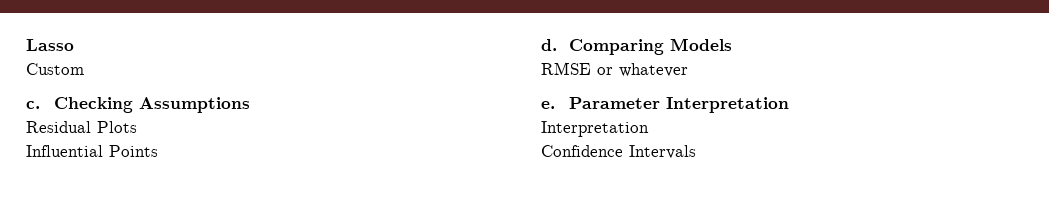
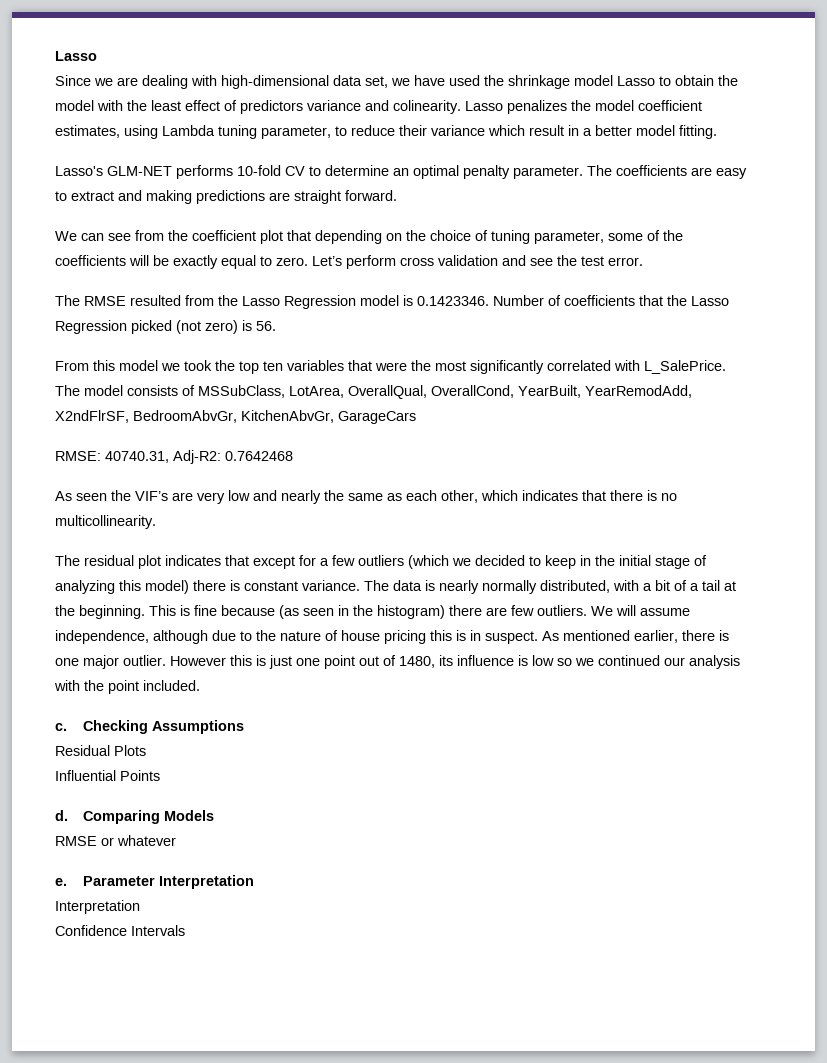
[26,63,84,75] Custom -> [55,75,738,89] [55,100,702,114] [55,125,717,139] [55,165,747,179] [55,190,397,204] [55,230,683,244] [55,255,643,269] [55,295,729,309] [55,320,276,334] [55,360,726,374] [55,385,692,399] [55,410,416,424] [55,450,293,464] [55,490,677,504] [55,515,156,529] [55,555,707,569] [55,580,736,594] [55,605,690,619] [55,630,729,644] [55,655,740,669] [54,680,200,694] Since we are dealing with high-dimensional data set, we have used the shrinkage model Lasso to obtain the model with the least effect of predictors variance and colinearity. Lasso penalizes the model coefficient estimates, using Lambda tuning parameter, to reduce their variance which result in a better model fitting. // Lasso's GLM-NET performs 10-fold CV to determine an optimal penalty parameter. The coefficients are easy to extract and making predictions are straight forward. // We can see from the coefficient plot that depending on the choice of tuning parameter, some of the coefficients will be exactly equal to zero. Let’s perform cross validation and see the test error. // The RMSE resulted from the Lasso Regression model is 0.1423346. Number of coefficients that the Lasso Regression picked (not zero) is 56. // From this model we took the top ten variables that were the most significantly correlated with L_SalePrice. The model consists of MSSubClass, LotArea, OverallQual, OverallCond, YearBuilt, YearRemodAdd, X2ndFlrSF, BedroomAbvGr, KitchenAbvGr, GarageCars // RMSE: 40740.31, Adj-R2: 0.7642468 // As seen the VIF’s are very low and nearly the same as each other, which indicates that there is no multicollinearity. // The residual plot indicates that except for a few outliers (which we decided to keep in the initial stage of analyzing this model) there is constant variance. The data is nearly normally distributed, with a bit of a tail at the beginning. This is fine because (as seen in the histogram) there are few outliers. We will assume independence, although due to the nature of house pricing this is in suspect. As mentioned earlier, there is one major outlier. However this is just one point out of 1480, its influence is low so we continued our analysis with the point included.

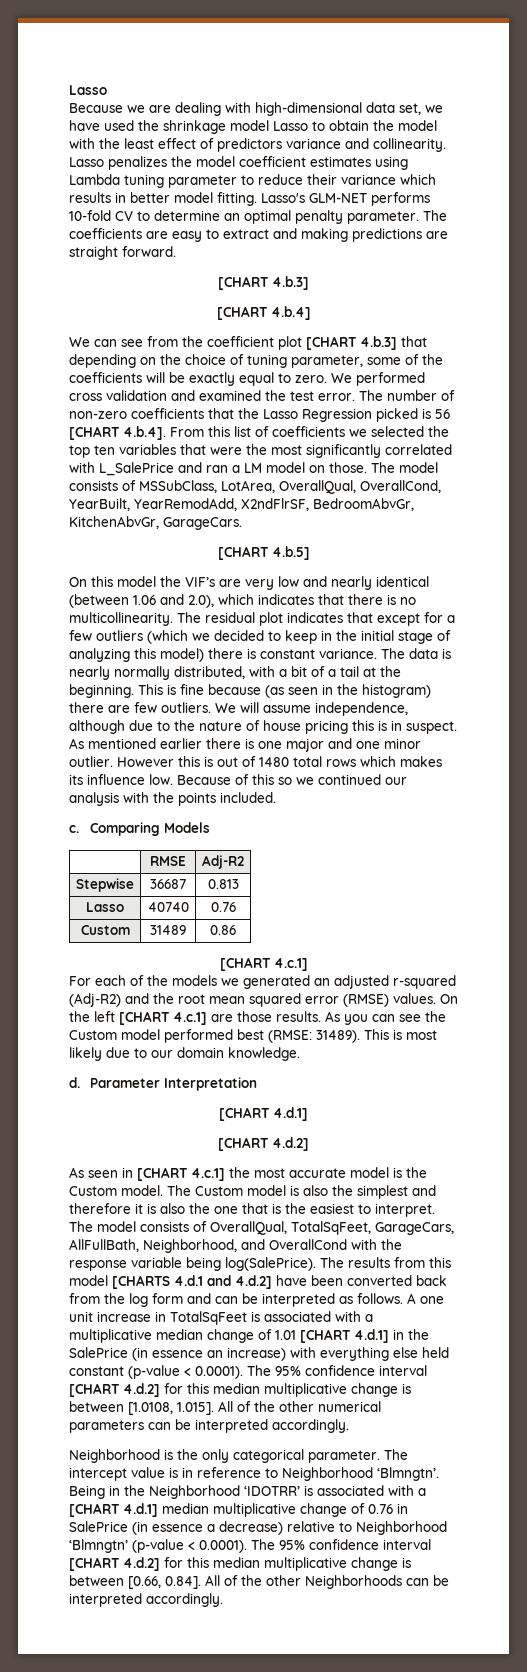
[55,75,91,86] Since -> [69,103,123,113] Because
[393,100,461,114] colinearity. -> [373,138,446,152] collinearity.
[55,125,120,138] estimates, -> [310,156,371,167] estimates
[261,126,331,139] parameter, -> [168,175,237,188] parameter
[529,125,592,136] result in a -> [69,192,126,203] results in
(717, 132) // -> (257, 199) none
(397, 195) none -> [218,276,309,290] [216,306,311,320] // [CHART 4.b.3] // [CHART 4.b.4]
(283, 237) none -> [306,336,397,350] [CHART 4.b.3]
[312,255,396,269] Let’s perform -> [331,372,425,386] We performed
[530,258,553,266] see -> [199,390,261,401] examined
[55,295,561,309] // The RMSE resulted from the Lasso Regression model is 0.1423346. Number of -> [359,390,455,401] [69,411,127,419] The number of non-zero
[176,320,276,334] [55,360,212,371] (not zero) is 56. // From this model we took -> [422,408,450,419] [69,426,424,440] is 56 [CHART 4.b.4]. From this list of coefficients we selected
[644,360,726,374] L_SalePrice. -> [99,462,367,476] L_SalePrice and ran a LM model on those.
[338,411,416,424] [55,450,293,464] [55,491,107,501] GarageCars // RMSE: 40740.31, Adj-R2: 0.7642468 // As seen -> [163,517,242,530] [217,546,310,560] [69,576,156,587] GarageCars. // [CHART 4.b.5] // On this model
[324,490,478,503] the same as each other, -> [376,576,429,587] [69,594,214,608] identical (between 1.06 and 2.0),
(156, 522) // -> (173, 619) none
[634,630,678,643] earlier, -> [160,738,202,749] earlier
(119, 662) none -> [328,738,421,749] and one minor
[269,655,554,669] just one point out of 1480, its influence is low -> [217,756,442,767] [69,774,274,785] out of 1480 total rows which makes its influence low. Because of this
[108,680,139,694] point -> [178,792,216,806] points
[82,720,244,734] [55,745,146,756] [55,770,160,781] [55,810,214,824] [55,835,176,846] [55,875,254,889] [55,900,140,914] [55,925,185,936] Checking Assumptions // Residual Plots // Influential Points // d. Comparing Models // RMSE or whatever // e. Parameter Interpretation // Interpretation // Confidence Intervals -> [90,822,211,836] [150,856,186,866] [202,855,244,869] [76,878,134,892] [150,879,186,889] [207,879,239,889] [86,902,124,912] [147,902,189,912] [210,902,236,912] [80,925,130,935] [150,925,186,935] [210,925,236,935] [219,957,308,971] [69,975,456,989] [69,993,458,1007] [69,1011,446,1025] [69,1029,437,1043] [69,1047,300,1061] [69,1077,258,1091] [219,1107,308,1121] [218,1137,309,1151] [69,1167,427,1181] [69,1185,436,1199] [69,1203,435,1217] [69,1221,454,1235] [69,1239,402,1253] [69,1257,451,1271] [69,1275,447,1289] [69,1293,444,1307] [69,1311,373,1325] [69,1329,429,1343] [69,1347,449,1361] [69,1365,427,1379] [69,1383,411,1397] [69,1401,381,1415] [69,1419,349,1433] [69,1449,408,1463] [69,1467,439,1481] [69,1485,426,1499] [69,1503,408,1517] [69,1521,447,1535] [69,1539,431,1553] [69,1557,411,1571] [69,1575,449,1589] [69,1593,223,1607] Comparing Models // | RMSE | Adj-R2 // Stepwise | 36687 | 0.813 // Lasso | 40740 | 0.76 // Custom | 31489 | 0.86 // [CHART 4.c.1] // For each of the models we generated an adjusted r-squared (Adj-R2) and the root mean squared error (RMSE) values. On the left [CHART 4.c.1] are those results. As you can see the Custom model performed best (RMSE: 31489). This is most likely due to our domain knowledge. // d. Parameter Interpretation // [CHART 4.d.1] // [CHART 4.d.2] // As seen in [CHART 4.c.1] the most accurate model is the Custom model. The Custom model is also the simplest and therefore it is also the one that is the easiest to interpret. The model consists of OverallQual, TotalSqFeet, GarageCars, AllFullBath, Neighborhood, and OverallCond with the response variable being log(SalePrice). The results from this model [CHARTS 4.d.1 and 4.d.2] have been converted back from the log form and can be interpreted as follows. A one unit increase in TotalSqFeet is associated with a multiplicative median change of 1.01 [CHART 4.d.1] in the SalePrice (in essence an increase) with everything else held constant (p-value < 0.0001). The 95% confidence interval [CHART 4.d.2] for this median multiplicative change is between [1.0108, 1.015]. All of the other numerical parameters can be interpreted accordingly. // Neighborhood is the only categorical parameter. The intercept value is in reference to Neighborhood ‘Blmngtn’. Being in the Neighborhood ‘IDOTRR’ is associated with a [CHART 4.d.1] median multiplicative change of 0.76 in SalePrice (in essence a decrease) relative to Neighborhood ‘Blmngtn’ (p-value < 0.0001). The 95% confidence interval [CHART 4.d.2] for this median multiplicative change is between [0.66, 0.84]. All of the other Neighborhoods can be interpreted accordingly.

